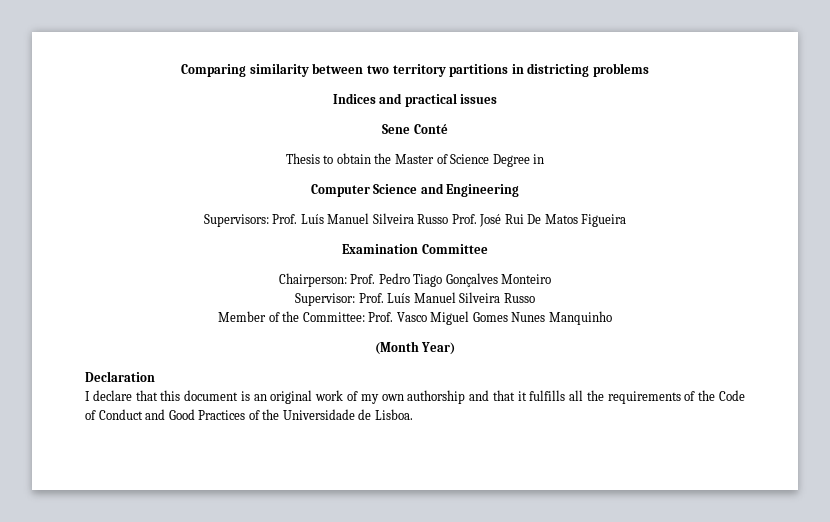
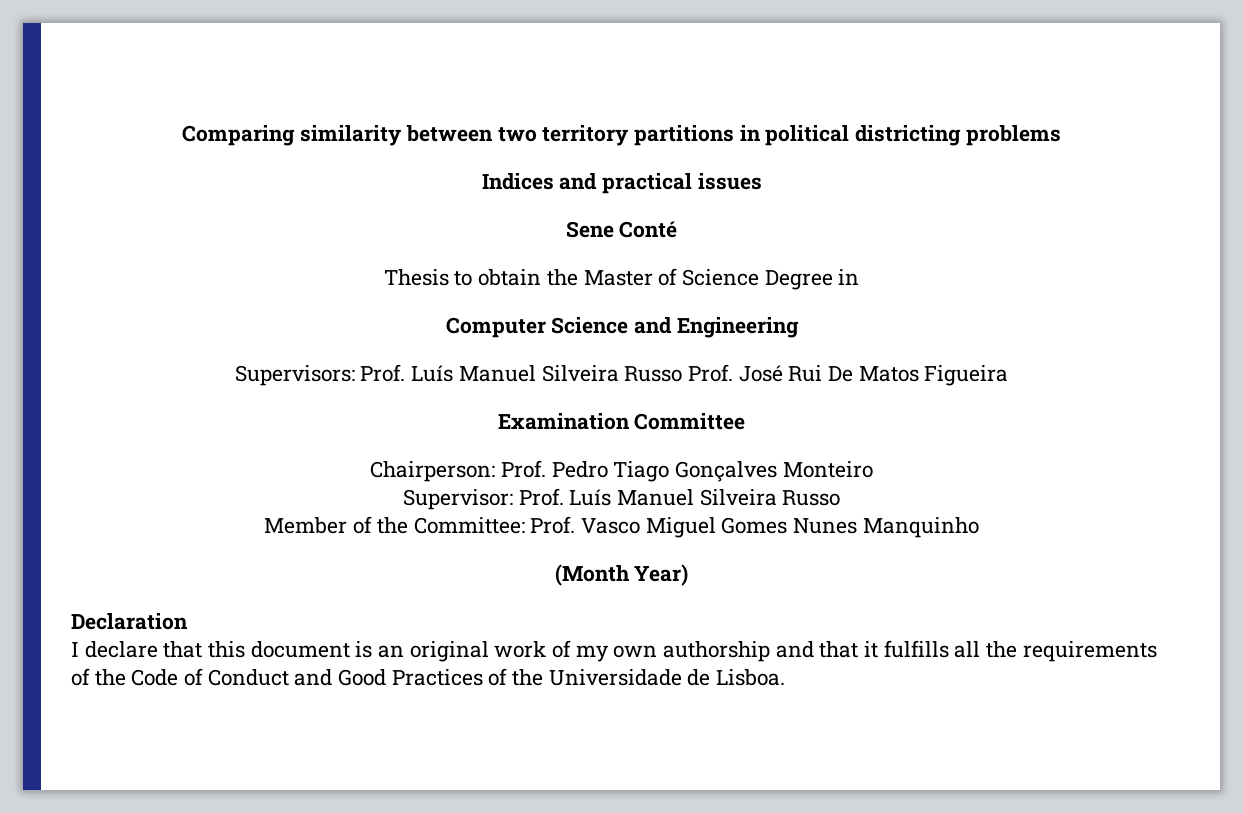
(524, 69) none -> [765,125,850,146] political

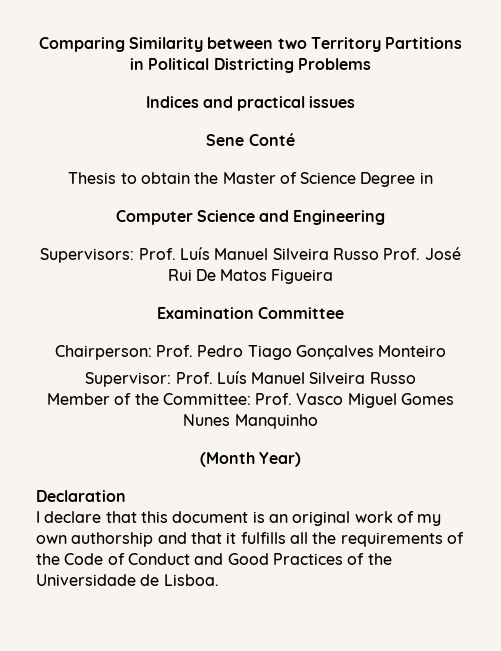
[300,125,403,146] similarity -> [129,37,204,52] Similarity
[542,125,1061,146] territory partitions in political districting problems -> [310,37,463,52] [130,58,371,73] Territory Partitions in Political Districting Problems

